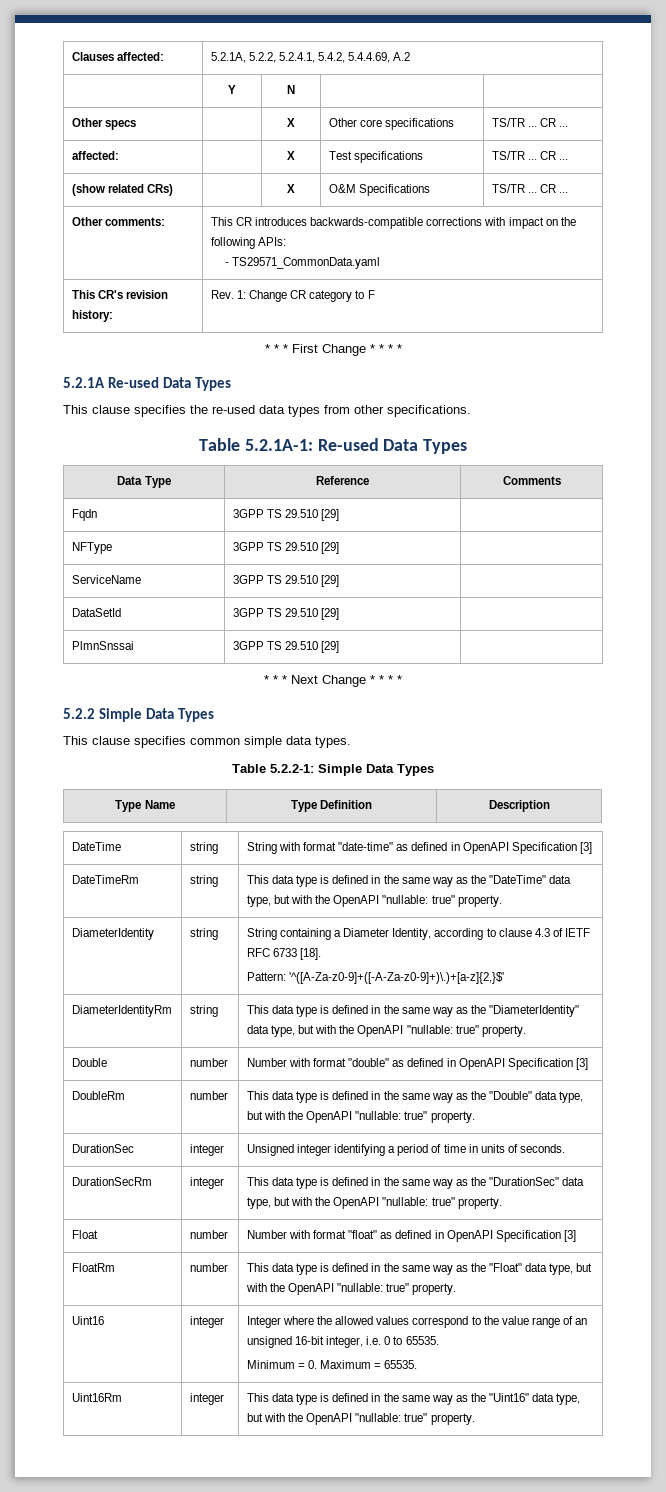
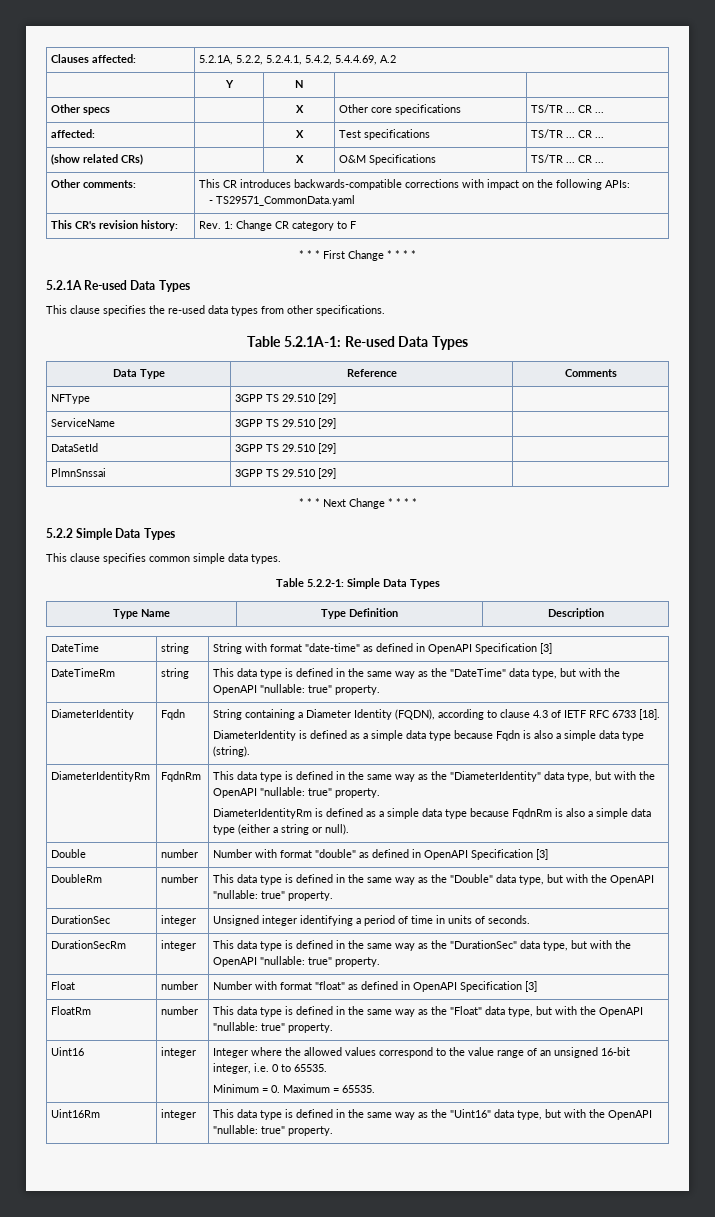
[71,509,97,521] [232,509,340,521] // Fqdn | 3GPP TS 29.510 [29] | -> (617, 373) none
[189,928,218,940] string -> [161,709,186,720] Fqdn
[392,928,432,940] Identity, -> [354,709,436,720] Identity (FQDN),
[246,972,504,984] Pattern: '^([A-Za-z0-9]+([-A-Za-z0-9]+)\.)+[a-z]{2,}$' -> [213,730,645,741] [213,746,251,757] DiameterIdentity is defined as a simple data type because Fqdn is also a simple data type (string).
[189,1005,218,1017] string -> [161,771,202,782] FqdnRm
(526, 1031) none -> [213,808,652,819] [213,824,350,835] // DiameterIdentityRm is defined as a simple data type because FqdnRm is also a simple data type (either a string or null).

